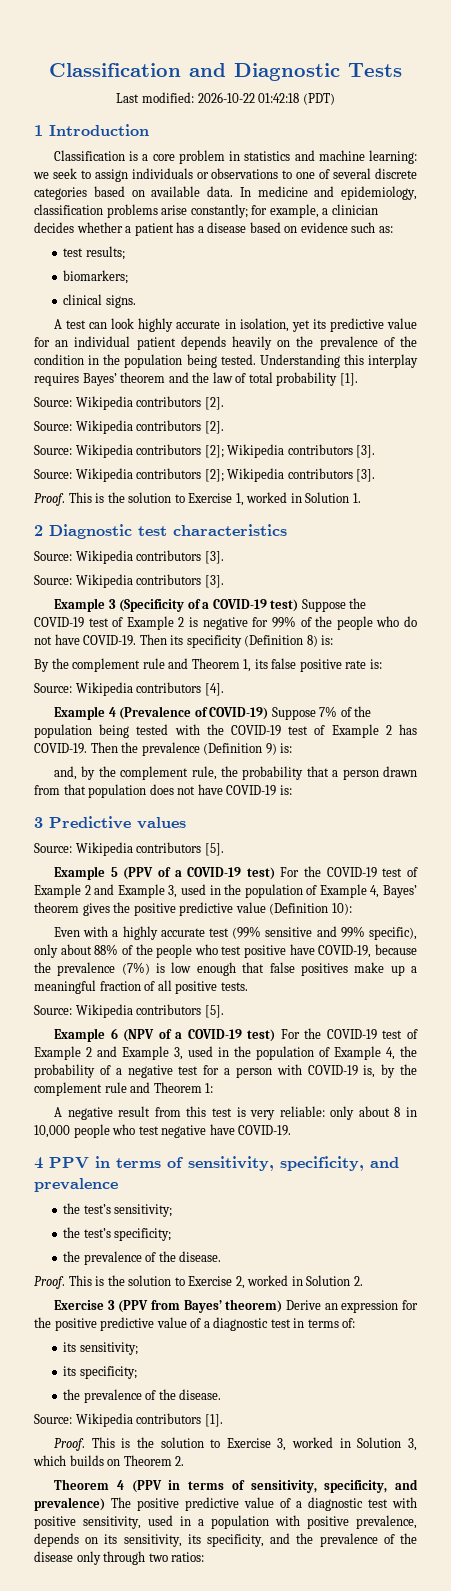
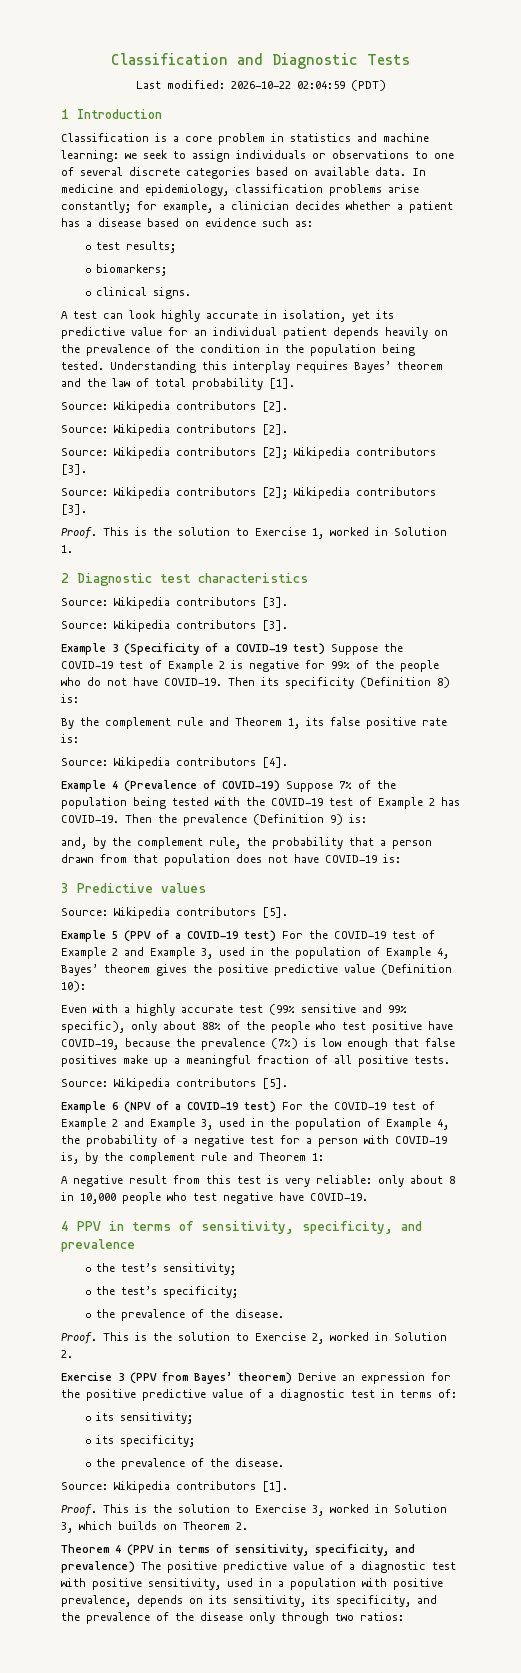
[258,93,300,103] 01:42:18 -> [296,81,345,89] 02:04:59

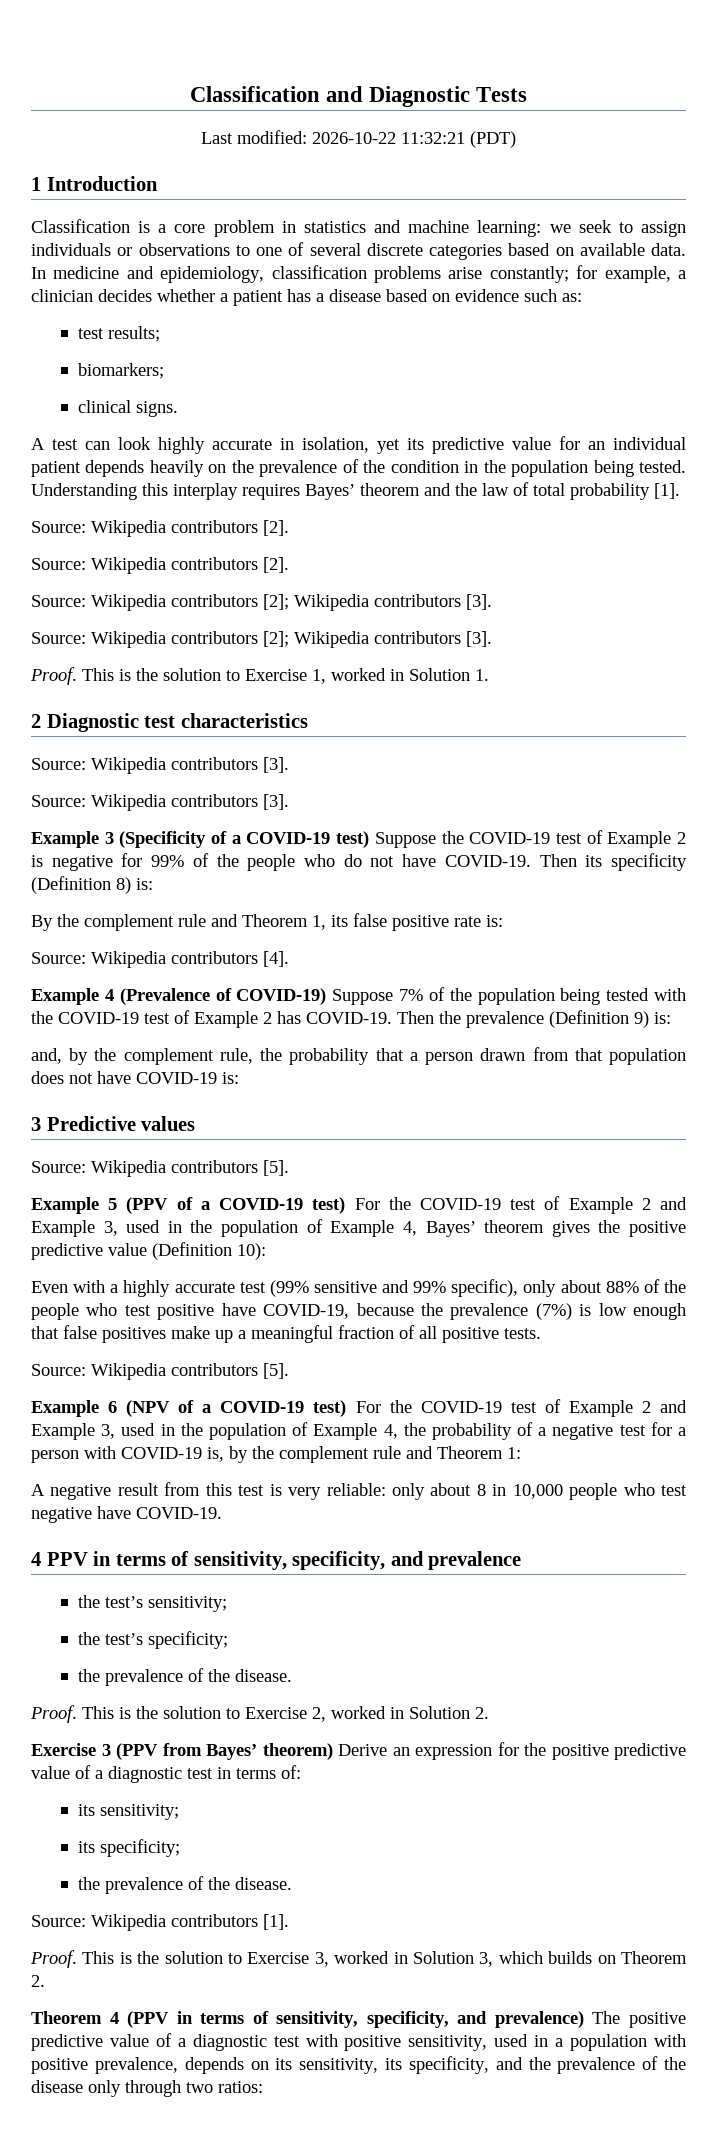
[296,81,345,89] 02:04:59 -> [401,132,465,144] 11:32:21

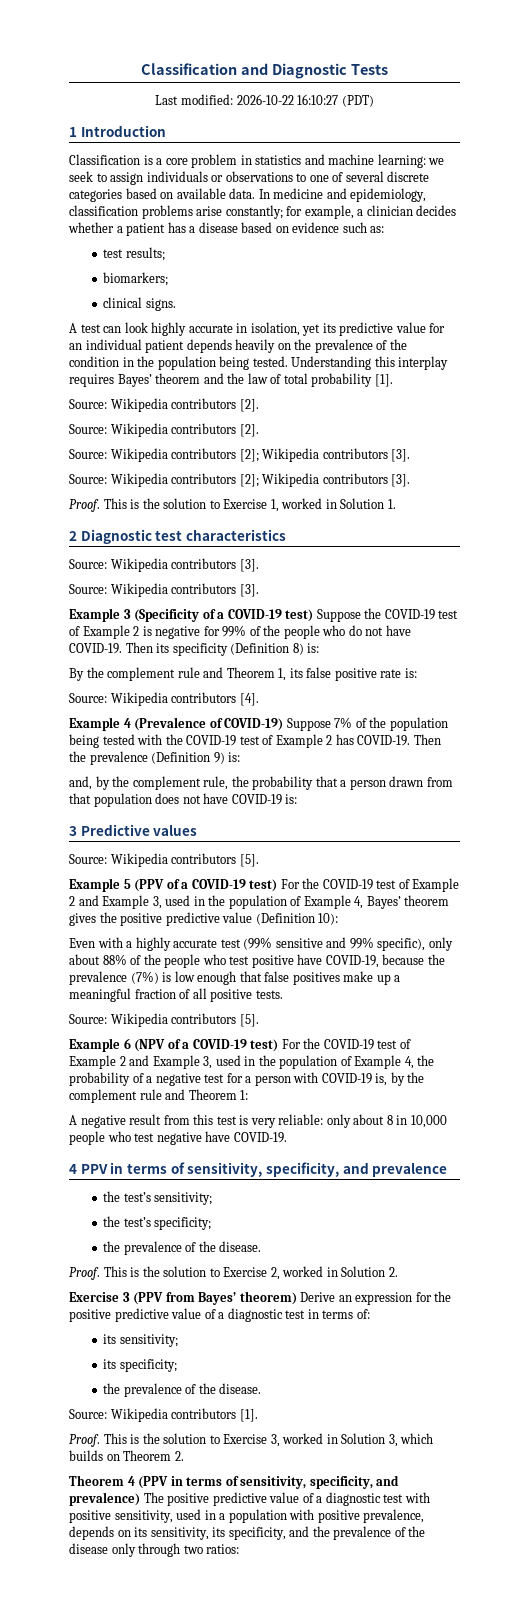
[401,132,465,144] 11:32:21 -> [297,94,339,105] 16:10:27

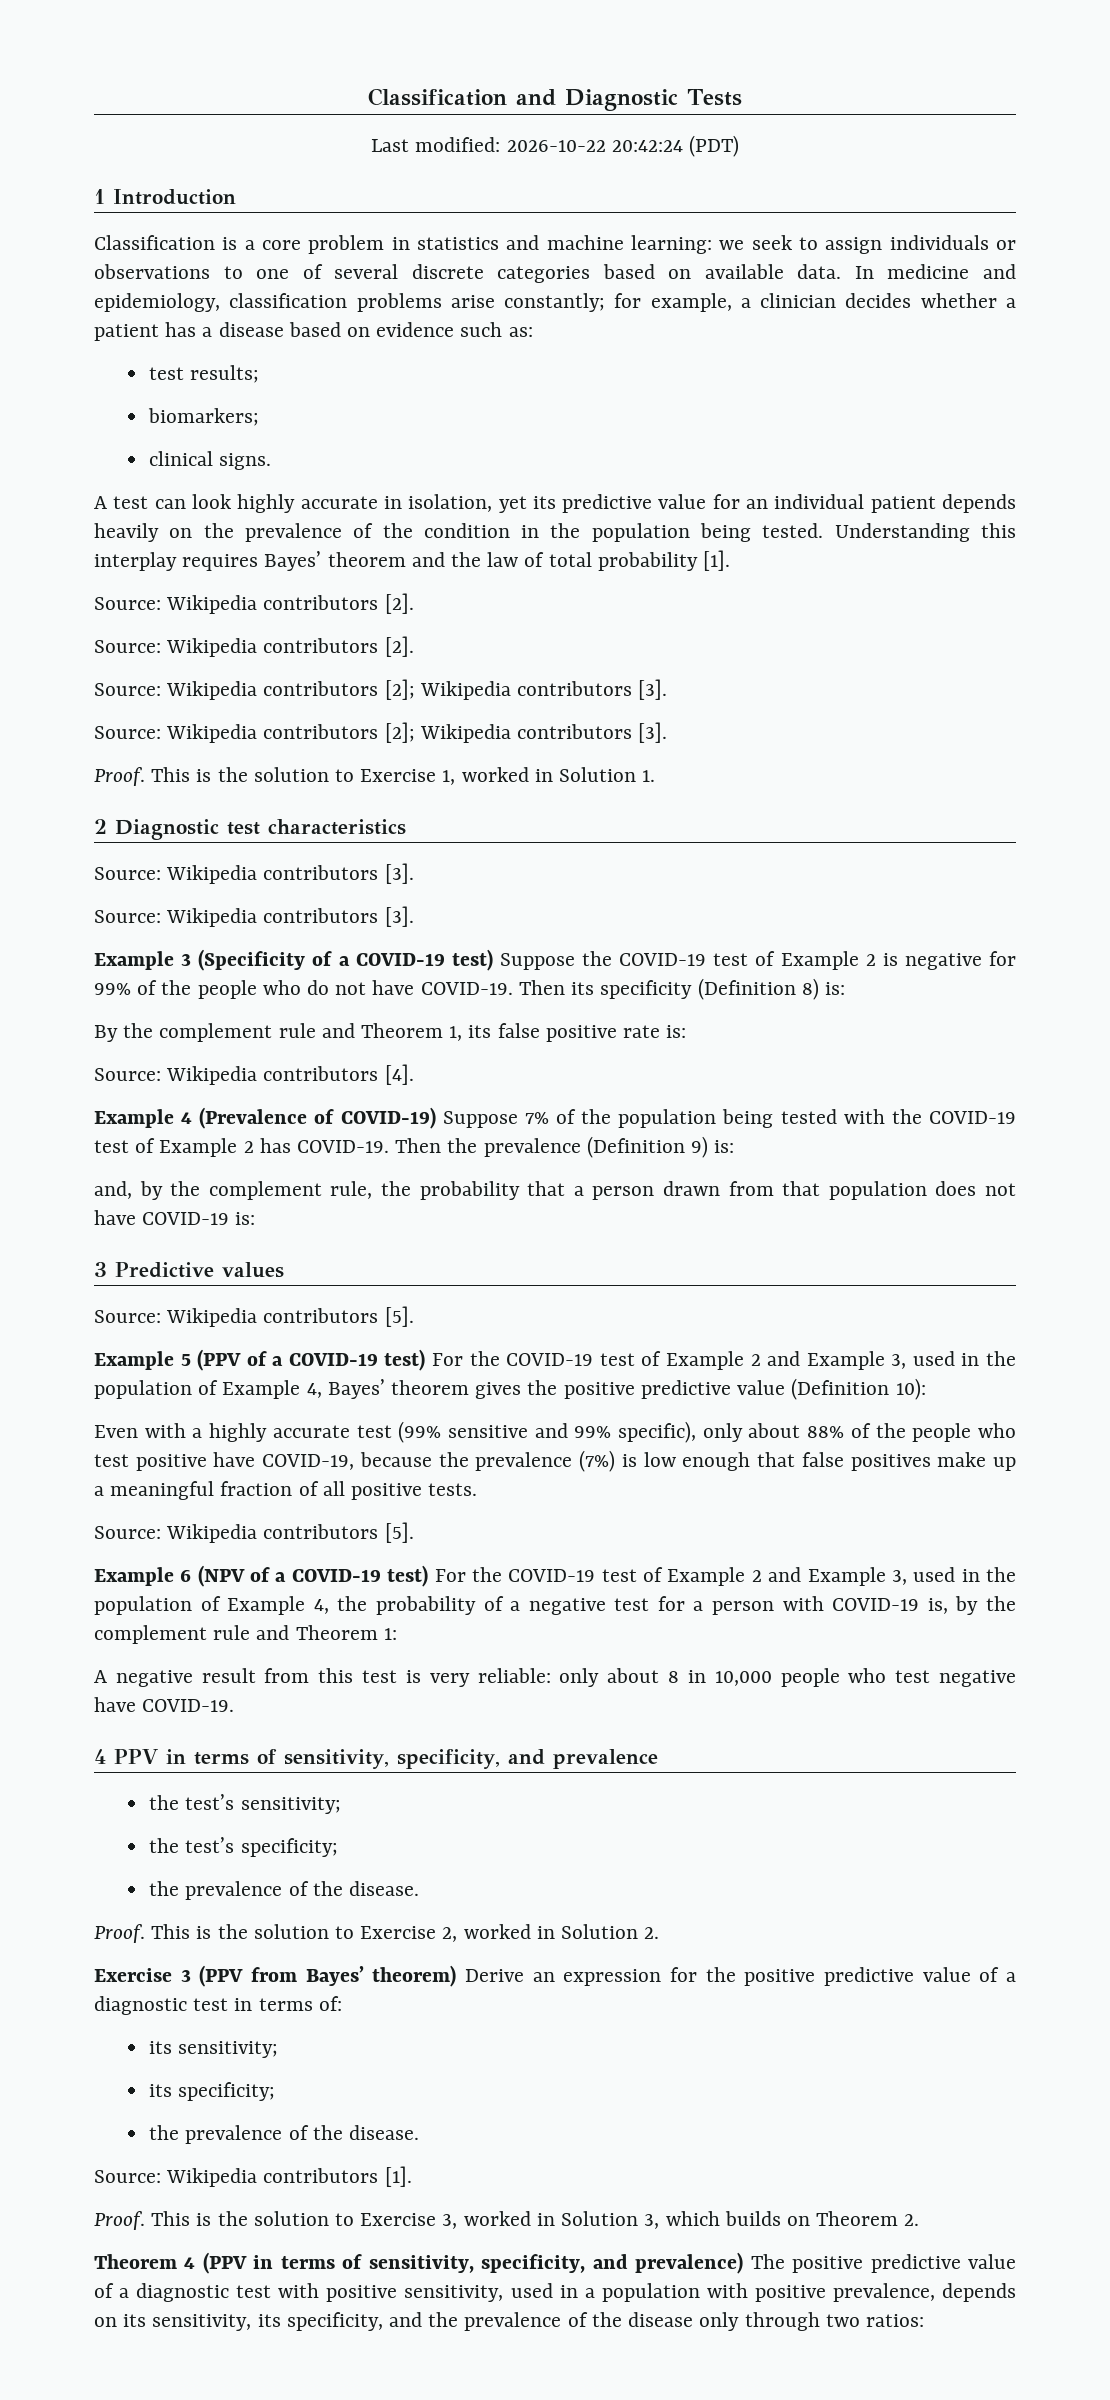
[297,94,339,105] 16:10:27 -> [611,140,683,152] 20:42:24

